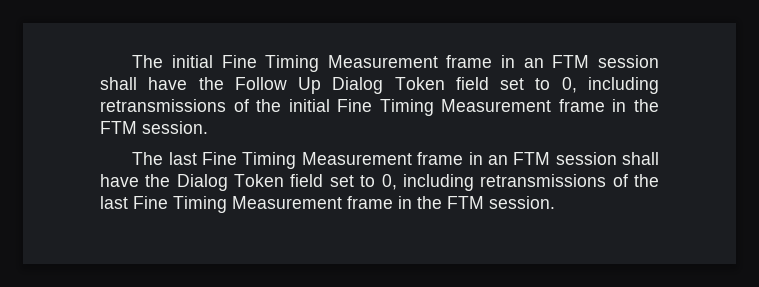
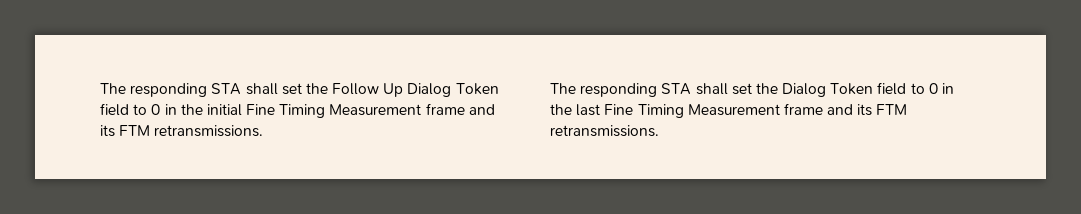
[132,55,659,72] [100,77,188,90] The initial Fine Timing Measurement frame in an FTM session shall have -> [100,83,302,97] The responding STA shall set
[500,77,659,94] [100,99,249,112] set to 0, including retransmissions of -> [133,104,177,115] to 0 in
[612,99,659,112] [100,121,208,134] [132,152,659,169] [100,174,628,191] in the FTM session. // The last Fine Timing Measurement frame in an FTM session shall have the Dialog Token field set to 0, including retransmissions of -> [468,104,495,115] [100,125,264,137] [550,82,955,97] and its FTM retransmissions. // The responding STA shall set the Dialog Token field to 0 in
[398,196,555,209] in the FTM session. -> [827,104,908,116] [550,125,659,137] and its FTM retransmissions.

